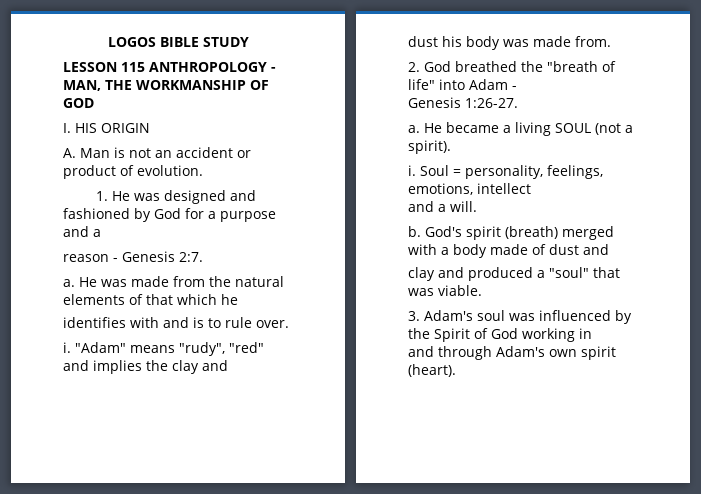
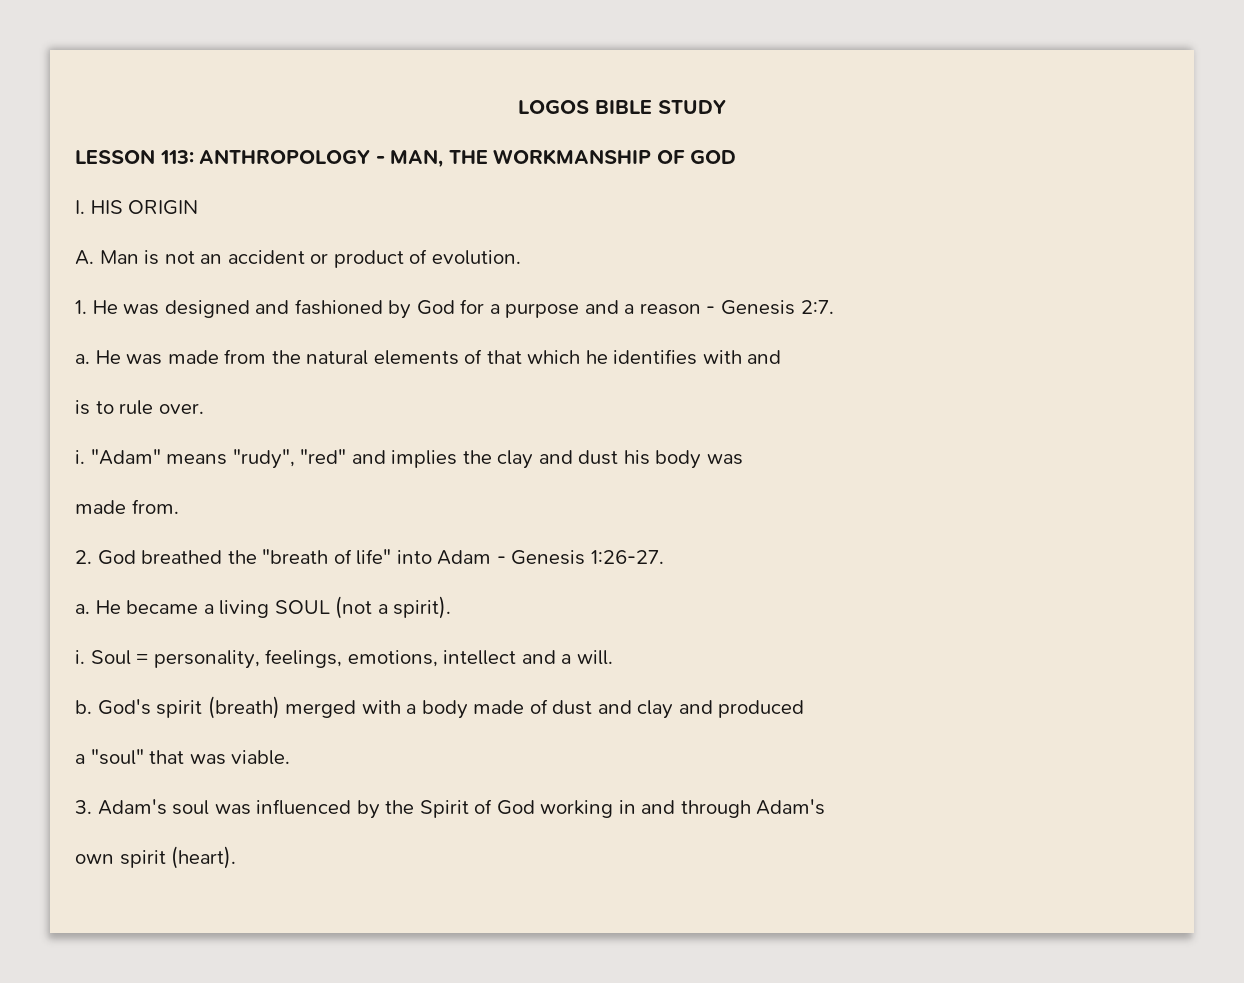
[121,62,145,72] 115 -> [159,150,194,164] 113:
(101, 233) // -> (635, 309) none
(238, 299) // -> (608, 357) none
(189, 322) none -> (782, 357) //
(228, 365) // -> (573, 457) none
(529, 43) none -> (743, 459) //
(517, 88) // -> (506, 560) none
(531, 188) // -> (517, 657) none
(609, 249) // -> (632, 707) none
(533, 274) none -> (805, 709) //
(592, 333) // -> (636, 807) none
(545, 351) none -> (826, 807) //

